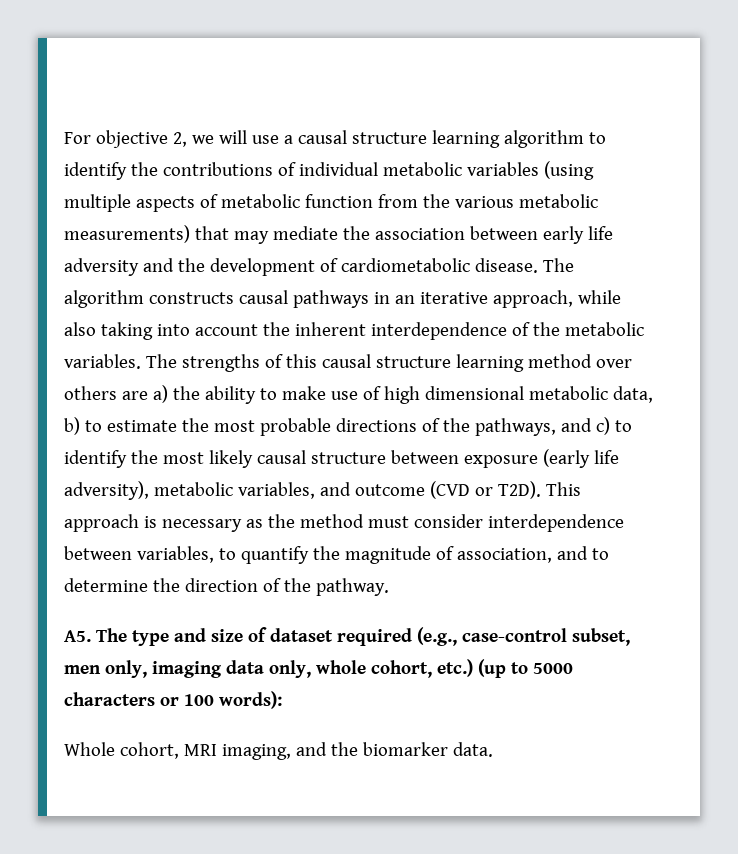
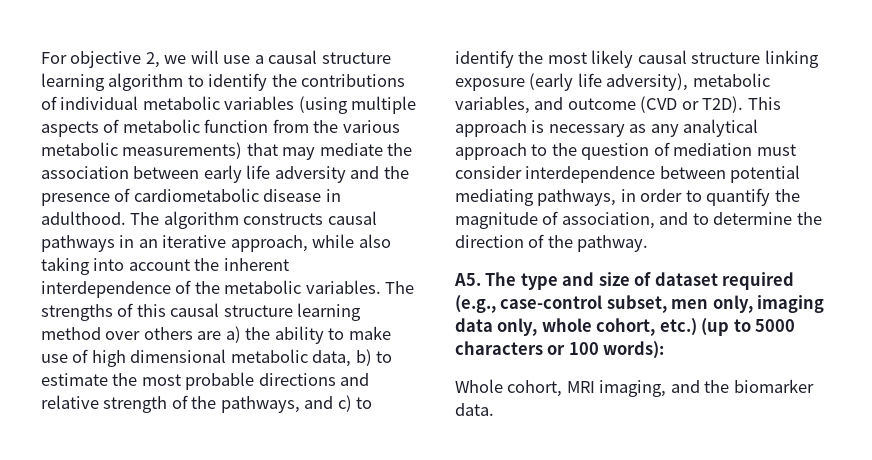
[209,258,315,276] development -> [41,193,110,206] presence
[474,258,538,273] disease. -> [263,189,341,202] [41,211,126,225] disease in adulthood.
(417, 425) none -> [340,373,370,386] [41,395,168,413] and relative strength
[390,450,459,464] between -> [764,50,819,68] linking
[267,514,624,532] [64,546,214,563] the method must consider interdependence between variables, -> [650,119,759,137] [455,142,796,160] [455,165,801,183] [455,189,683,206] any analytical approach to the question of mediation must consider interdependence between potential mediating pathways, in order

